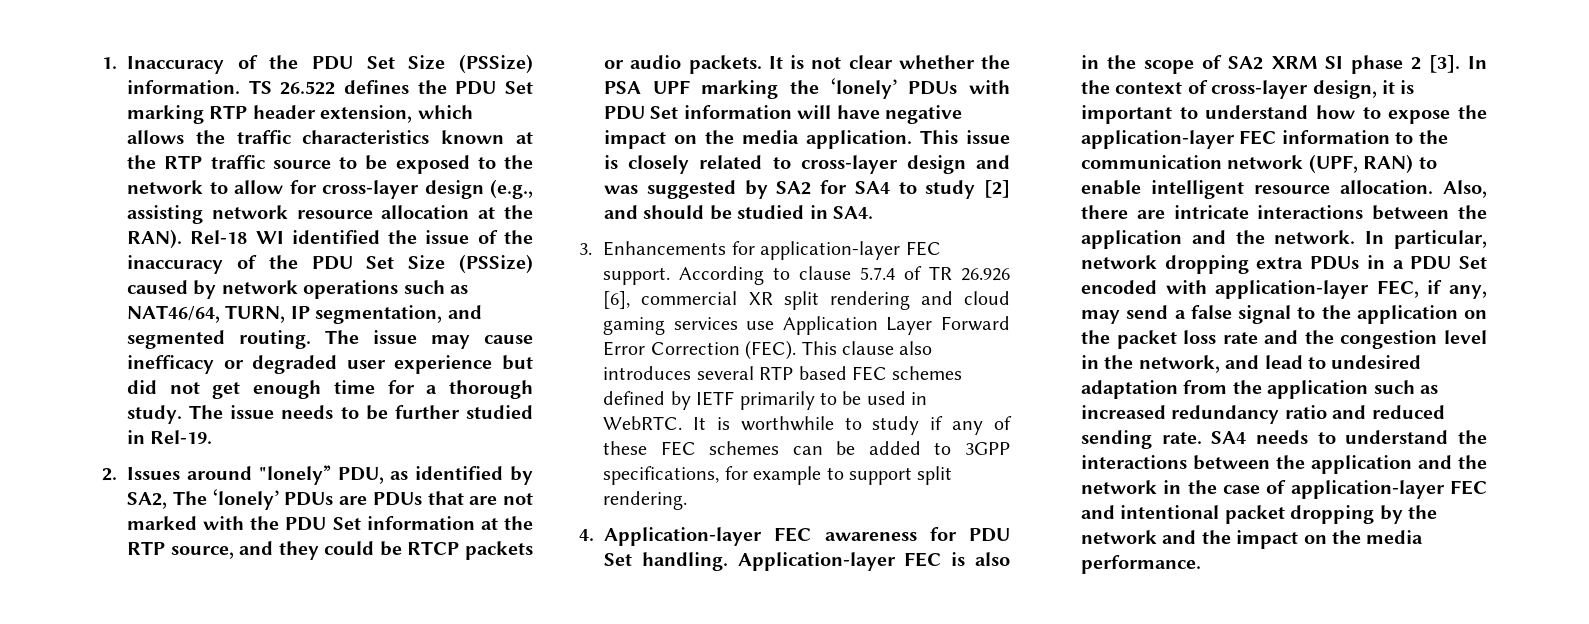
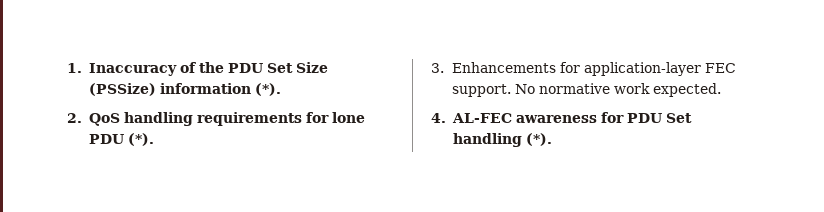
[127,80,534,95] [127,105,473,124] [127,130,533,144] [127,155,533,174] [127,179,533,199] [127,205,533,224] [127,229,533,249] [127,254,533,274] [127,280,468,299] [127,305,482,324] [127,330,533,349] [127,355,533,374] [127,380,533,399] [127,405,533,424] [127,430,213,444] [102,465,533,485] [127,489,533,510] [127,516,533,531] [127,541,533,560] [604,55,1010,74] [604,78,1010,99] [604,105,962,124] [604,130,1010,149] [604,155,1010,174] [604,180,1010,199] [604,205,873,220] information. TS 26.522 defines the PDU Set marking RTP header extension, which allows the traffic characteristics known at the RTP traffic source to be exposed to the network to allow for cross-layer design (e.g., assisting network resource allocation at the RAN). Rel-18 WI identified the issue of the inaccuracy of the PDU Set Size (PSSize) caused by network operations such as NAT46/64, TURN, IP segmentation, and segmented routing. The issue may cause inefficacy or degraded user experience but did not get enough time for a thorough study. The issue needs to be further studied in Rel-19. // 2. Issues around "lonely” PDU, as identified by SA2, The ‘lonely’ PDUs are PDUs that are not marked with the PDU Set information at the RTP source, and they could be RTCP packets or audio packets. It is not clear whether the PSA UPF marking the ‘lonely’ PDUs with PDU Set information will have negative impact on the media application. This issue is closely related to cross-layer design and was suggested by SA2 for SA4 to study [2] and should be studied in SA4. -> [159,83,281,96] [67,112,365,126] [88,133,154,146] information (*). // 2. QoS handling requirements for lone PDU (*).
[679,266,1010,285] [603,291,1010,310] [603,316,1010,335] [603,340,933,360] [603,366,963,381] [603,391,928,410] [603,416,1012,435] [603,441,1010,456] [603,466,953,485] [603,491,688,510] According to clause 5.7.4 of TR 26.926 [6], commercial XR split rendering and cloud gaming services use Application Layer Forward Error Correction (FEC). This clause also introduces several RTP based FEC schemes defined by IETF primarily to be used in WebRTC. It is worthwhile to study if any of these FEC schemes can be added to 3GPP specifications, for example to support split rendering. -> [514,83,721,97] No normative work expected.
[604,527,812,546] Application-layer FEC -> [451,113,512,123] AL-FEC
[641,552,1010,571] [1081,55,1487,74] [1081,80,1415,99] [1081,105,1487,124] [1081,130,1448,149] [1081,154,1437,174] [1081,180,1487,199] [1081,205,1487,220] [1081,230,1487,249] [1081,255,1487,274] [1081,280,1487,299] [1081,305,1487,324] [1081,330,1487,349] [1081,355,1422,373] [1081,380,1438,399] [1081,405,1445,424] [1081,430,1487,449] [1081,455,1487,474] [1081,480,1487,499] [1081,505,1437,524] [1081,530,1424,549] [1081,555,1201,574] handling. Application-layer FEC is also in the scope of SA2 XRM SI phase 2 [3]. In the context of cross-layer design, it is important to understand how to expose the application-layer FEC information to the communication network (UPF, RAN) to enable intelligent resource allocation. Also, there are intricate interactions between the application and the network. In particular, network dropping extra PDUs in a PDU Set encoded with application-layer FEC, if any, may send a false signal to the application on the packet loss rate and the congestion level in the network, and lead to undesired adaptation from the application such as increased redundancy ratio and reduced sending rate. SA4 needs to understand the interactions between the application and the network in the case of application-layer FEC and intentional packet dropping by the network and the impact on the media performance. -> [452,133,552,147] handling (*).

